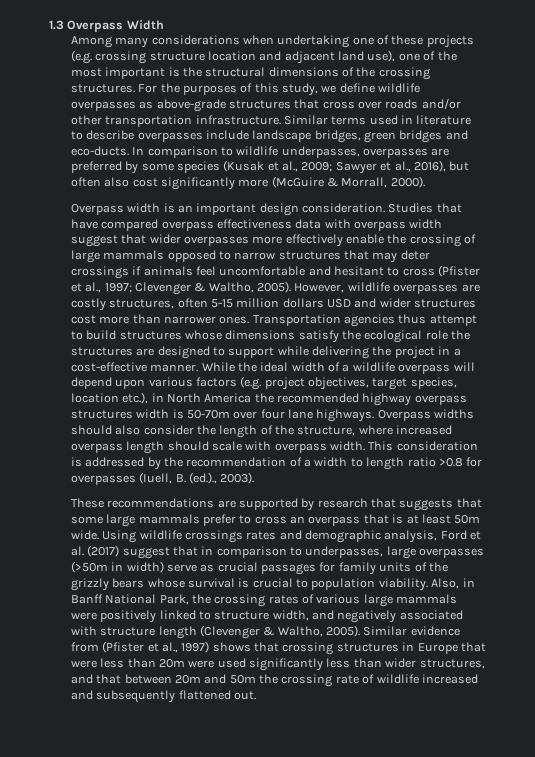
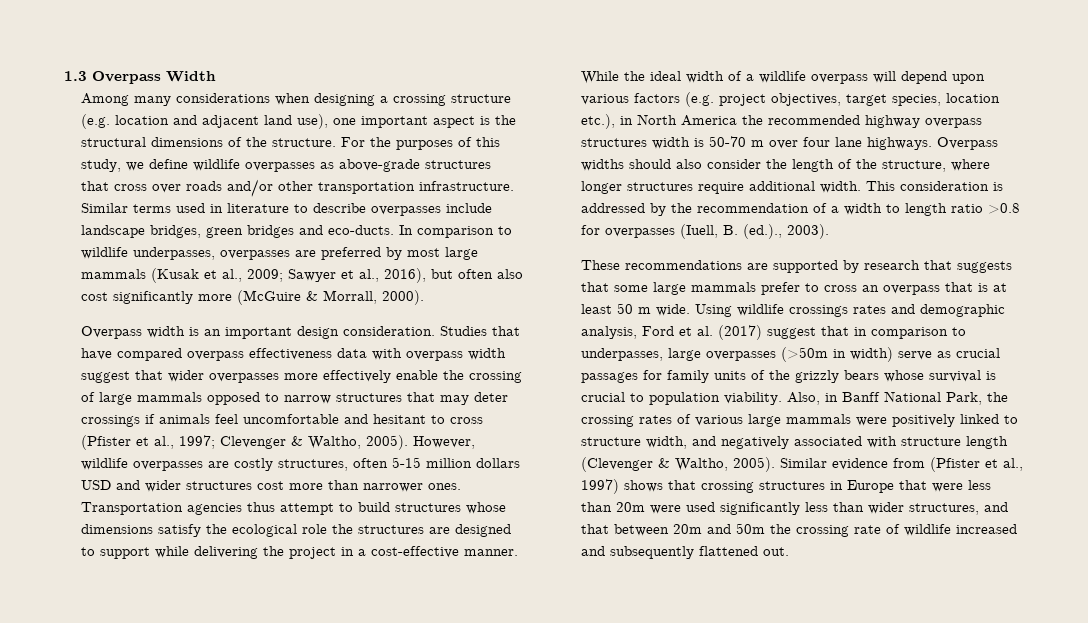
[277,35,474,48] [70,50,92,64] undertaking one of these projects (e.g. -> [314,93,389,106] designing a
(205, 56) none -> [81,114,111,129] (e.g.
[423,51,457,61] [70,67,166,79] of the most important -> [361,116,476,128] important aspect
[378,67,430,80] [70,84,135,93] crossing structures. -> [272,138,337,147] structure.
[141,161,220,173] some species -> [407,247,479,260] [81,269,147,279] most large mammals
[186,410,230,419] 50-70m -> [709,136,765,147] 50-70 m
[396,425,453,435] [70,441,327,454] increased overpass length should scale with overpass -> [581,181,816,194] longer structures require additional
[454,515,481,524] 50m -> [617,303,652,314] 50 m

